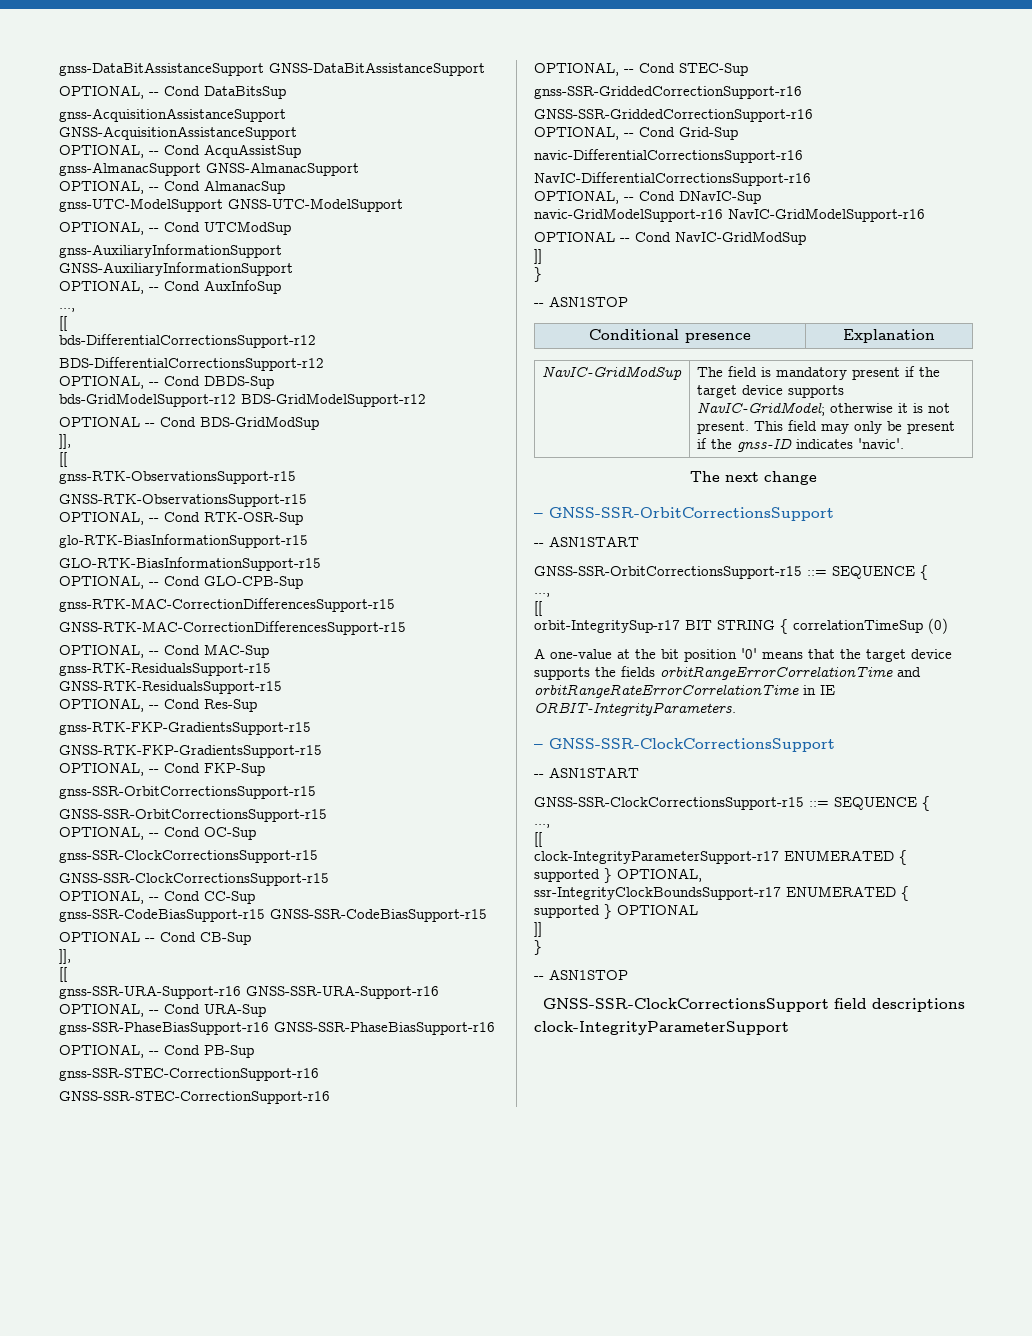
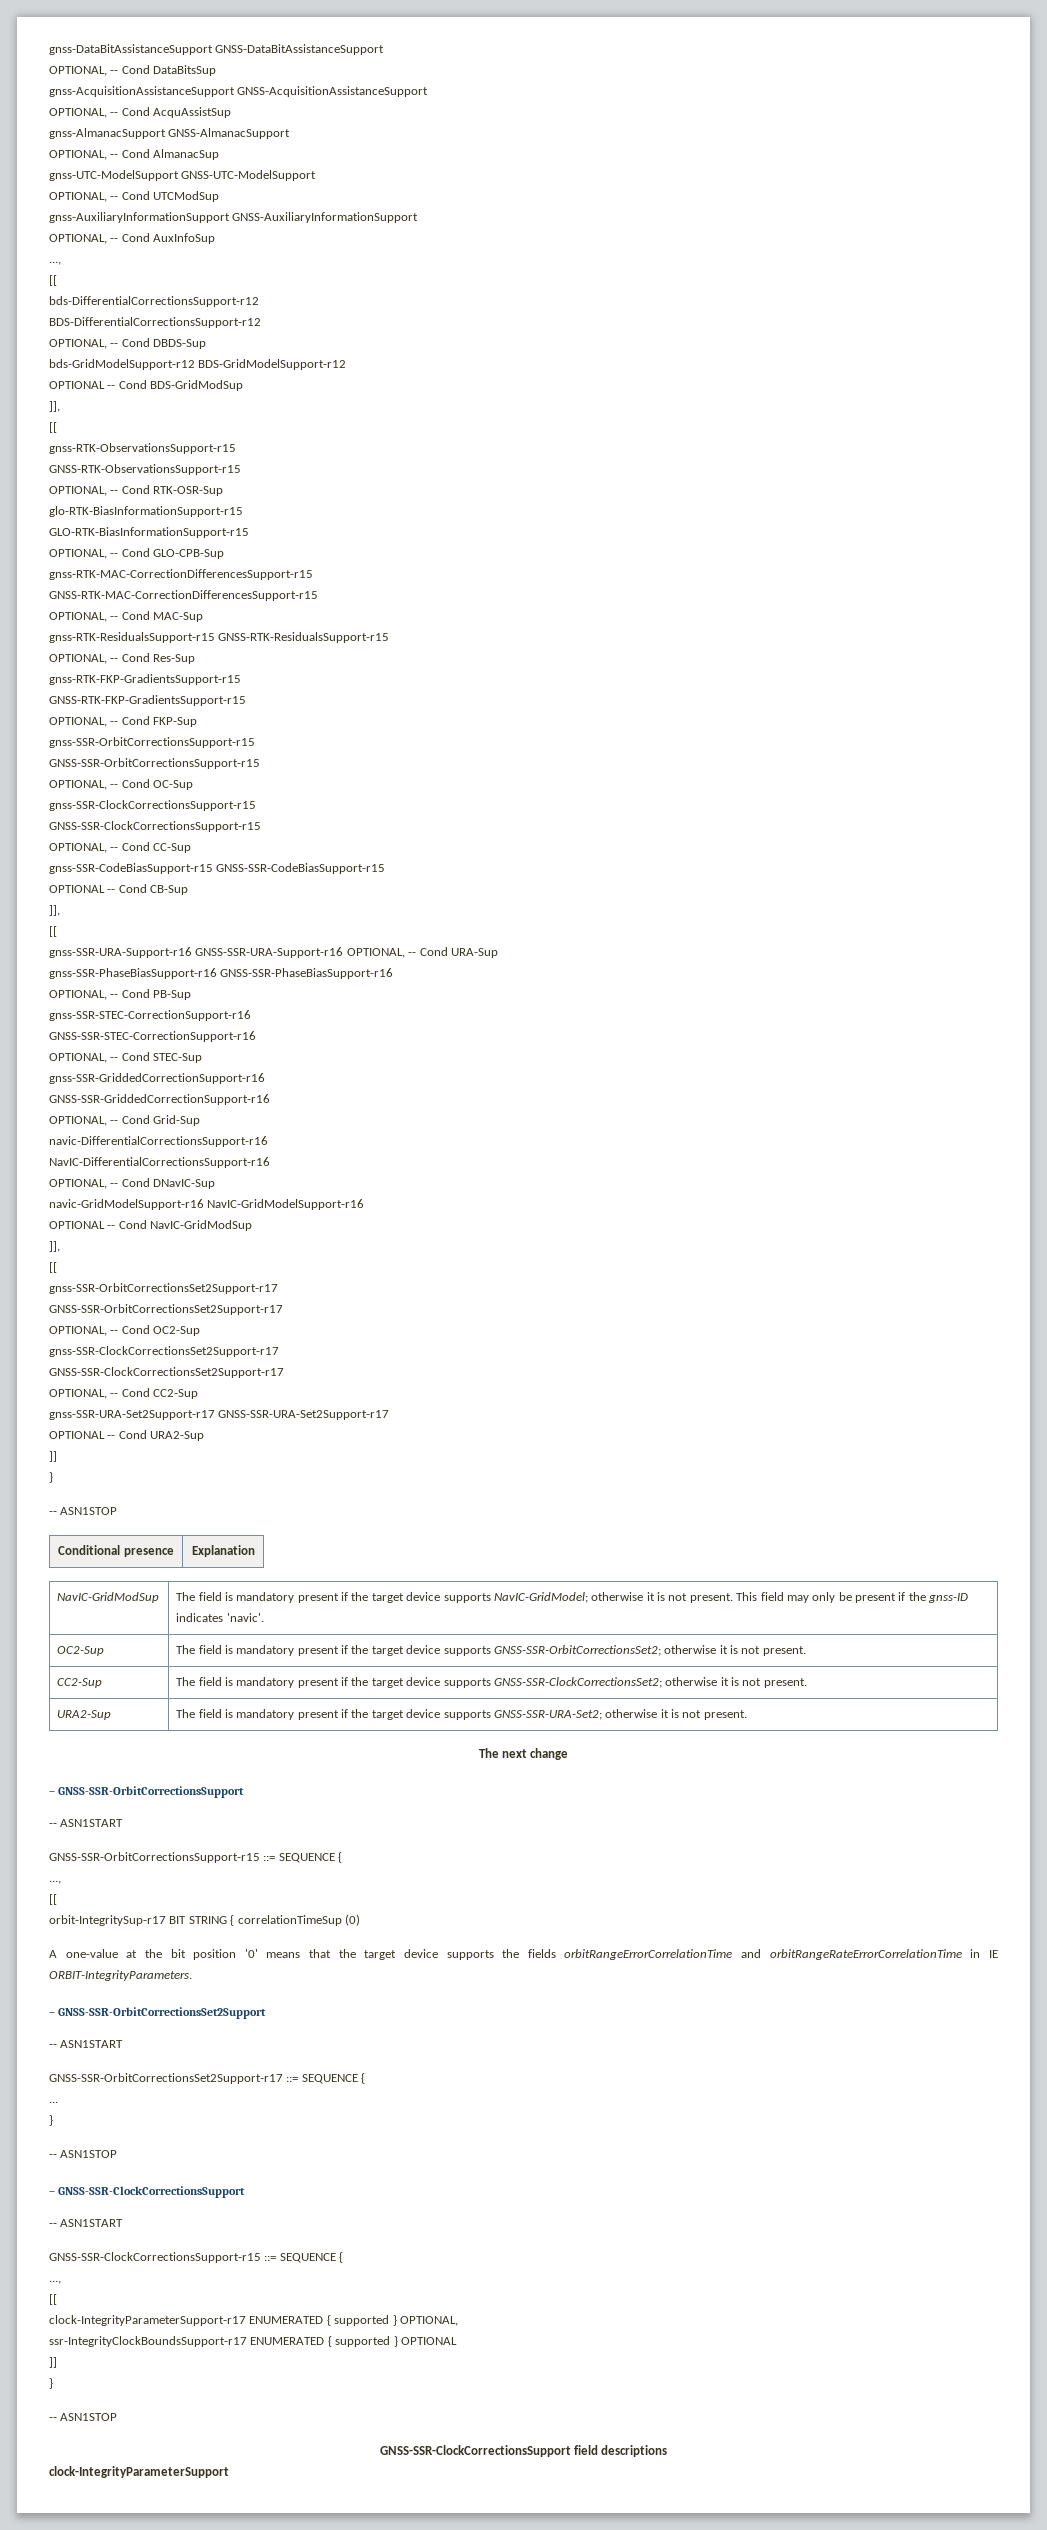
(806, 238) none -> [49,1241,60,1252] [49,1262,57,1273] [49,1283,278,1294] [49,1304,283,1315] [49,1325,201,1336] [49,1346,279,1357] [49,1367,284,1378] [49,1388,199,1399] [49,1410,390,1420] [49,1430,205,1441] // ]], // [[ // gnss-SSR-OrbitCorrectionsSet2Support-r17 // GNSS-SSR-OrbitCorrectionsSet2Support-r17 // OPTIONAL, -- Cond OC2-Sup // gnss-SSR-ClockCorrectionsSet2Support-r17 // GNSS-SSR-ClockCorrectionsSet2Support-r17 // OPTIONAL, -- Cond CC2-Sup // gnss-SSR-URA-Set2Support-r17 GNSS-SSR-URA-Set2Support-r17 // OPTIONAL -- Cond URA2-Sup
(904, 443) none -> [57,1646,105,1656] [176,1645,806,1656] [57,1678,103,1688] [176,1677,807,1688] [57,1710,112,1720] [176,1709,747,1720] // OC2-Sup | The field is mandatory present if the target device supports GNSS-SSR-OrbitCorrectionsSet2; otherwise it is not present. // CC2-Sup | The field is mandatory present if the target device supports GNSS-SSR-ClockCorrectionsSet2; otherwise it is not present. // URA2-Sup | The field is mandatory present if the target device supports GNSS-SSR-URA-Set2; otherwise it is not present.
(736, 709) none -> [49,2007,267,2019] [49,2040,124,2048] [49,2073,366,2084] [49,2101,58,2103] [49,2115,53,2126] [49,2150,118,2158] // – GNSS-SSR-OrbitCorrectionsSet2Support // -- ASN1START // GNSS-SSR-OrbitCorrectionsSet2Support-r17 ::= SEQUENCE { // ... // } // -- ASN1STOP

